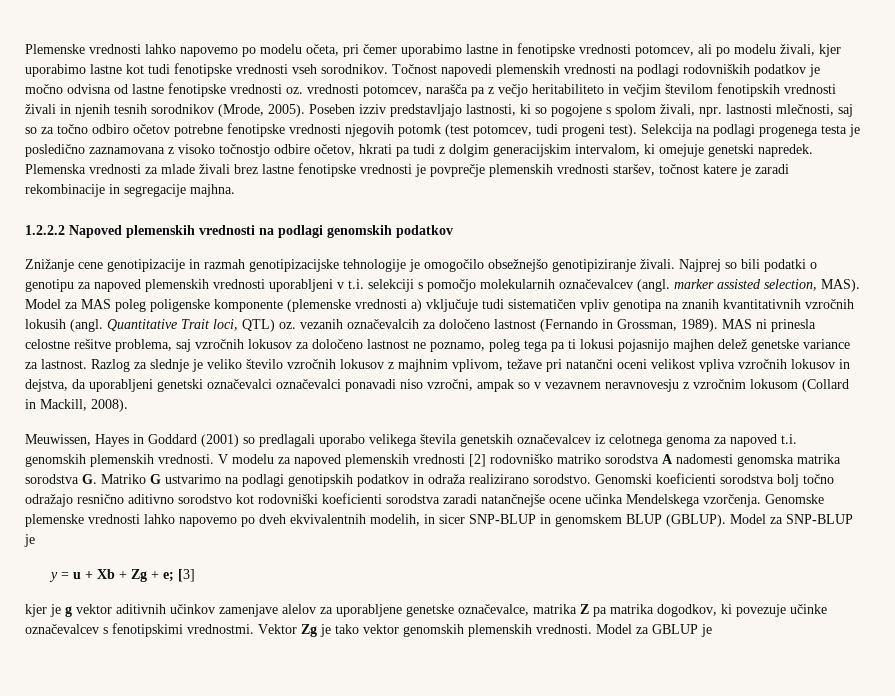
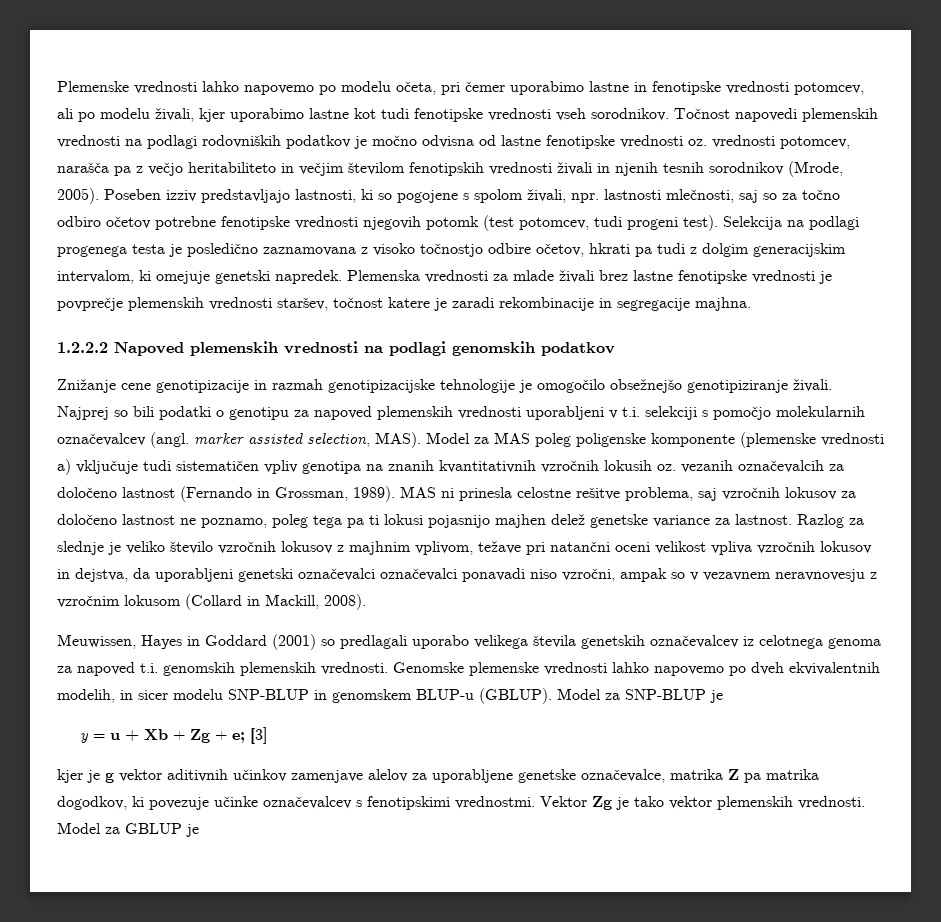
[70,319,275,332] (angl. Quantitative Trait loci, QTL) -> (652, 465) none
[218,454,841,467] [25,473,834,487] [25,493,761,507] V modelu za napoved plemenskih vrednosti [2] rodovniško matriko sorodstva A nadomesti genomska matrika sorodstva G. Matriko G ustvarimo na podlagi genotipskih podatkov in odraža realizirano sorodstvo. Genomski koeficienti sorodstva bolj točno odražajo resnično aditivno sorodstvo kot rodovniški koeficienti sorodstva zaradi natančnejše ocene učinka Mendelskega vzorčenja. -> (388, 668) none
(465, 519) none -> [173,689,223,700] modelu
[626,514,662,524] BLUP -> [416,689,474,700] BLUP-u
[403,624,464,637] genomskih -> (712, 802) none

